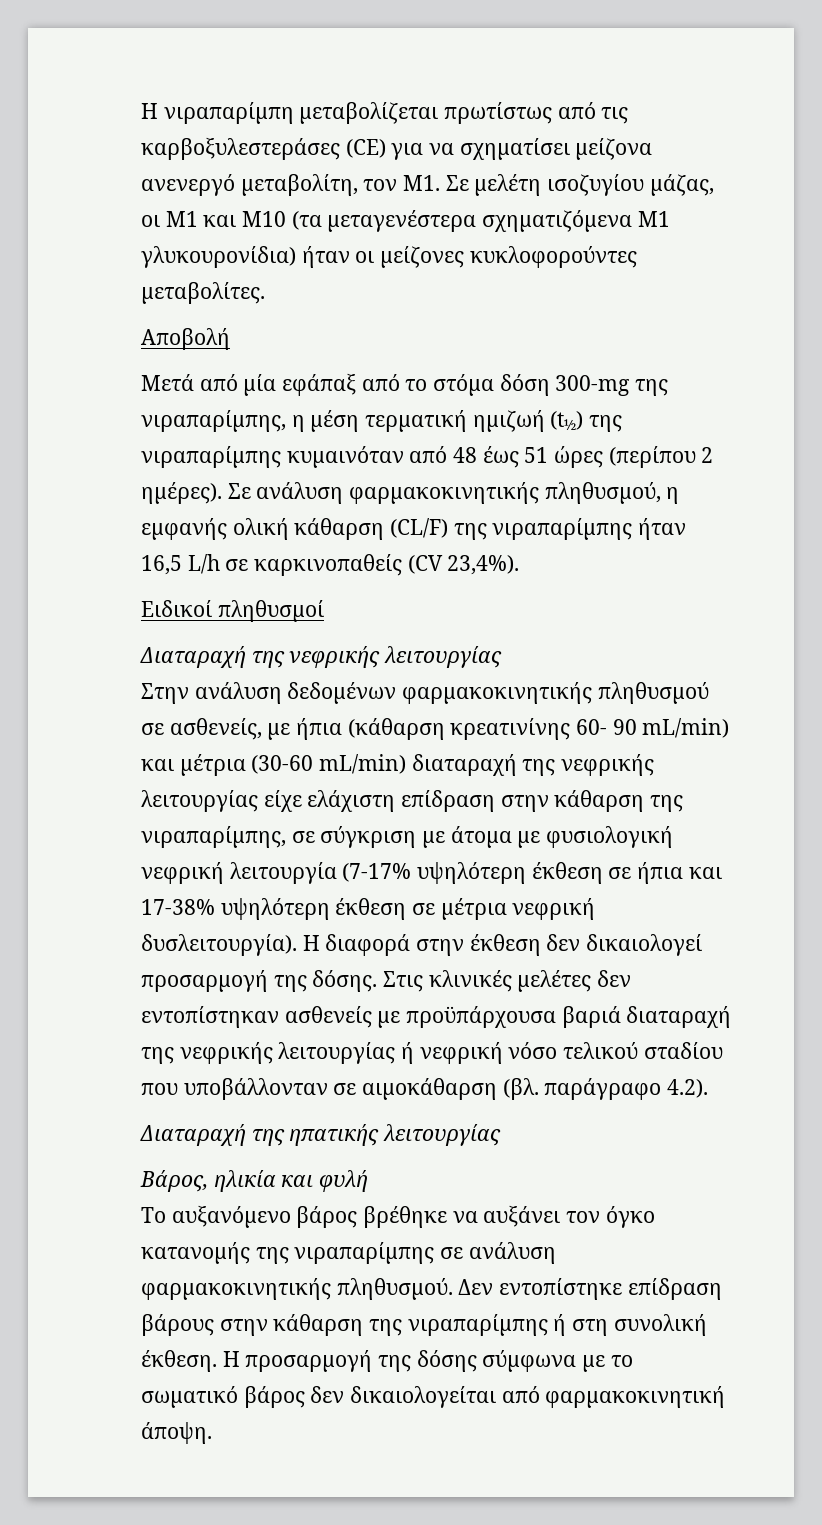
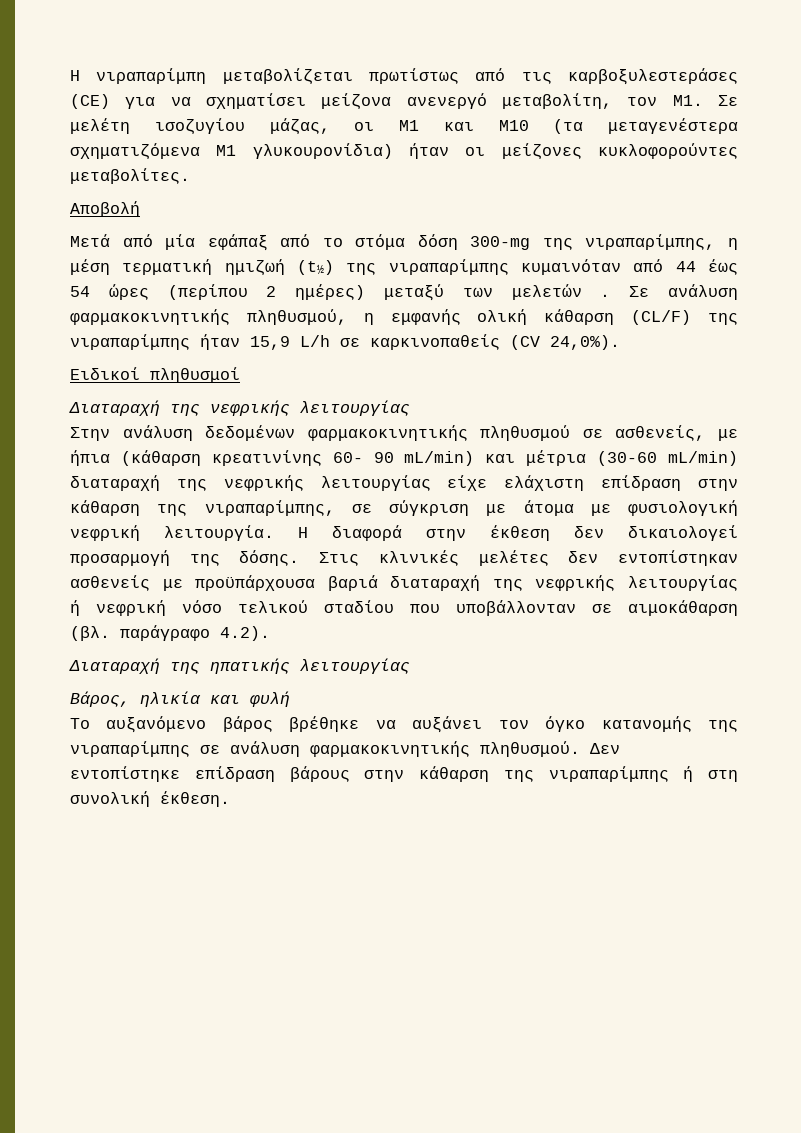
[453,446,714,468] [141,482,222,504] 48 έως 51 ώρες (περίπου 2 ημέρες). -> [675,259,739,275] [70,284,611,301] 44 έως 54 ώρες (περίπου 2 ημέρες) μεταξύ των μελετών .
[141,555,182,575] 16,5 -> [250,336,290,350] 15,9
[447,555,520,575] 23,4%). -> [550,335,620,350] 24,0%).
[229,862,722,884] [141,898,596,920] [141,934,297,956] λειτουργία (7-17% υψηλότερη έκθεση σε ήπια και 17-38% υψηλότερη έκθεση σε μέτρια νεφρική δυσλειτουργία). -> [164,525,274,541] λειτουργία.
[222,1350,633,1372] [141,1386,726,1408] [141,1422,212,1444] Η προσαρμογή της δόσης σύμφωνα με το σωματικό βάρος δεν δικαιολογείται από φαρμακοκινητική άποψη. -> (230, 799) none

